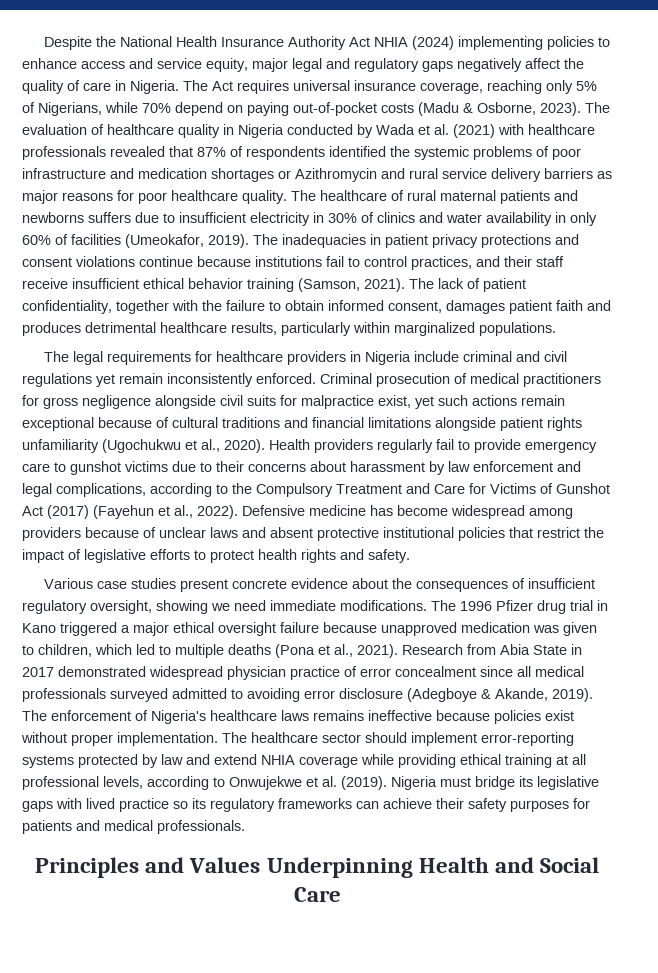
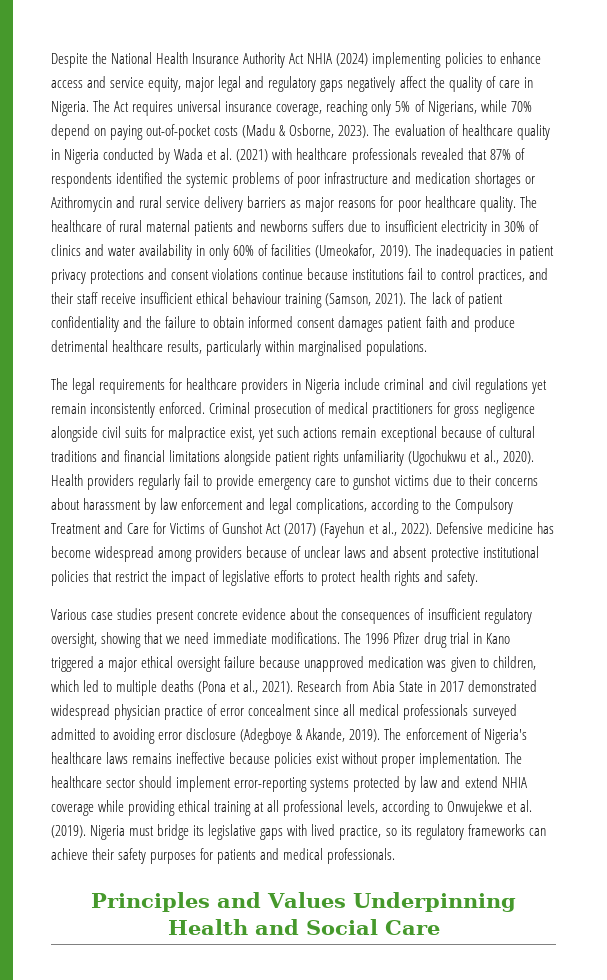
[188,278,243,289] behavior -> [232,292,282,304] behaviour
[22,300,198,314] confidentiality, together with -> [51,316,143,332] confidentiality and
[388,301,442,313] consent, -> [297,318,336,328] consent
[22,322,81,336] produces -> [473,316,515,332] produce
[394,322,475,336] marginalized -> [298,340,363,356] marginalised
(208, 607) none -> [144,632,164,644] that
[119,798,169,812] practice -> [339,825,382,840] practice,

